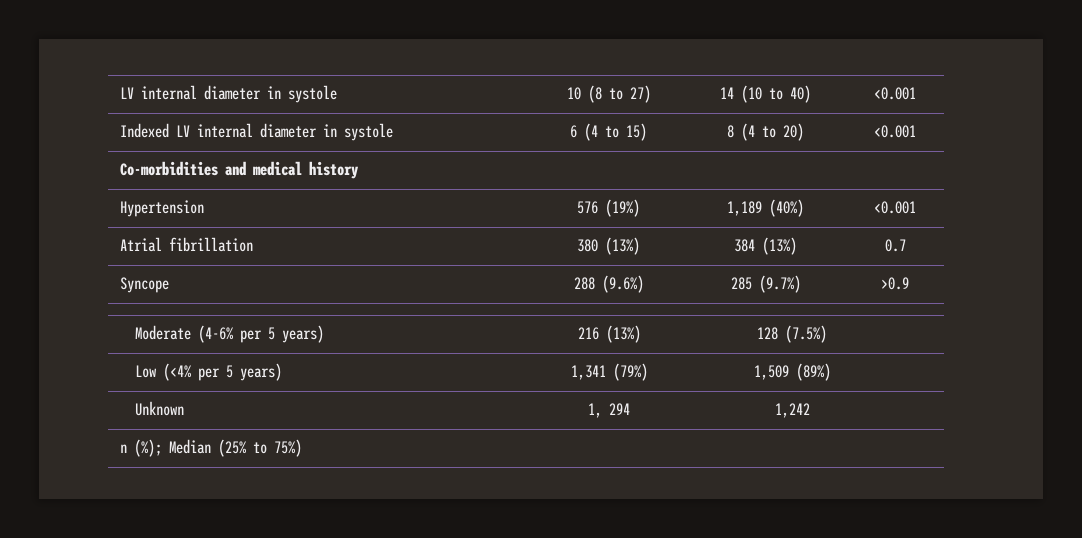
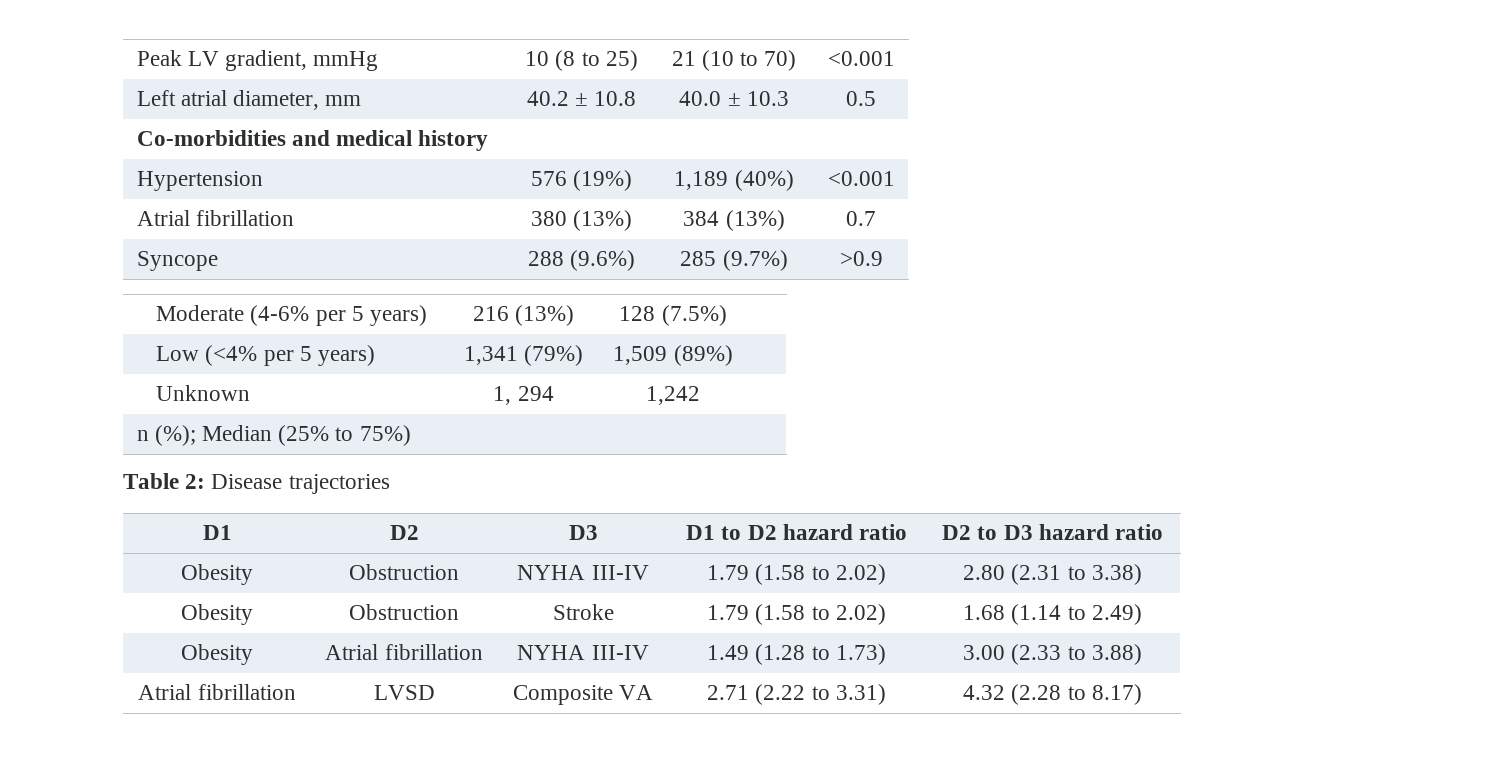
[119,85,337,103] LV internal diameter in systole -> [136,50,379,71] Peak LV gradient, mmHg
[629,85,651,103] [720,87,734,99] 27) | 14 -> [605,50,638,71] [671,51,696,66] 25) | 21
[790,85,811,103] [874,87,916,100] [119,123,393,141] [570,123,647,141] [727,123,804,141] [874,125,916,138] 40) | <0.001 // Indexed LV internal diameter in systole | 6 (4 to 15) | 8 (4 to 20) | <0.001 -> [764,50,797,71] [827,51,895,66] [136,90,362,110] [526,91,637,106] [679,91,789,106] [846,91,876,106] 70) | <0.001 // Left atrial diameter, mm | 40.2 ± 10.8 | 40.0 ± 10.3 | 0.5
(302, 448) none -> [123,473,390,494] [202,525,232,540] [389,525,419,540] [568,525,598,540] [686,524,907,540] [942,524,1163,540] [181,564,253,585] [349,564,459,580] [517,565,649,580] [707,564,886,585] [963,564,1142,585] [181,604,253,625] [349,604,459,620] [552,604,614,620] [707,604,886,625] [963,604,1142,625] [181,644,253,665] [325,644,483,660] [517,645,649,660] [707,644,886,665] [963,644,1142,665] [138,684,296,700] [373,685,435,700] [512,685,654,705] [707,684,886,705] [963,684,1142,705] // Table 2: Disease trajectories // D1 | D2 | D3 | D1 to D2 hazard ratio | D2 to D3 hazard ratio // Obesity | Obstruction | NYHA III-IV | 1.79 (1.58 to 2.02) | 2.80 (2.31 to 3.38) // Obesity | Obstruction | Stroke | 1.79 (1.58 to 2.02) | 1.68 (1.14 to 2.49) // Obesity | Atrial fibrillation | NYHA III-IV | 1.49 (1.28 to 1.73) | 3.00 (2.33 to 3.88) // Atrial fibrillation | LVSD | Composite VA | 2.71 (2.22 to 3.31) | 4.32 (2.28 to 8.17)

